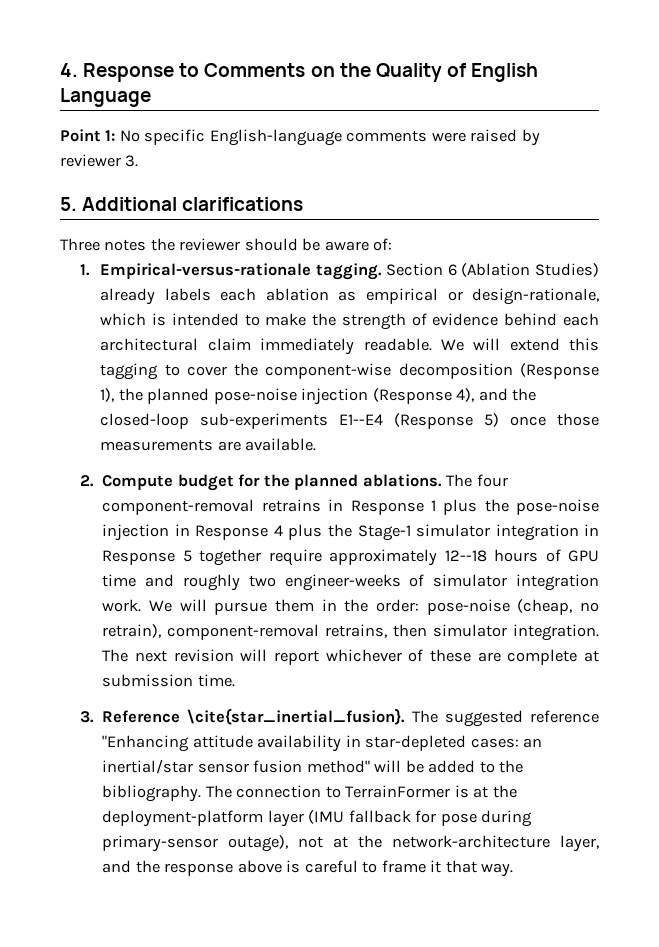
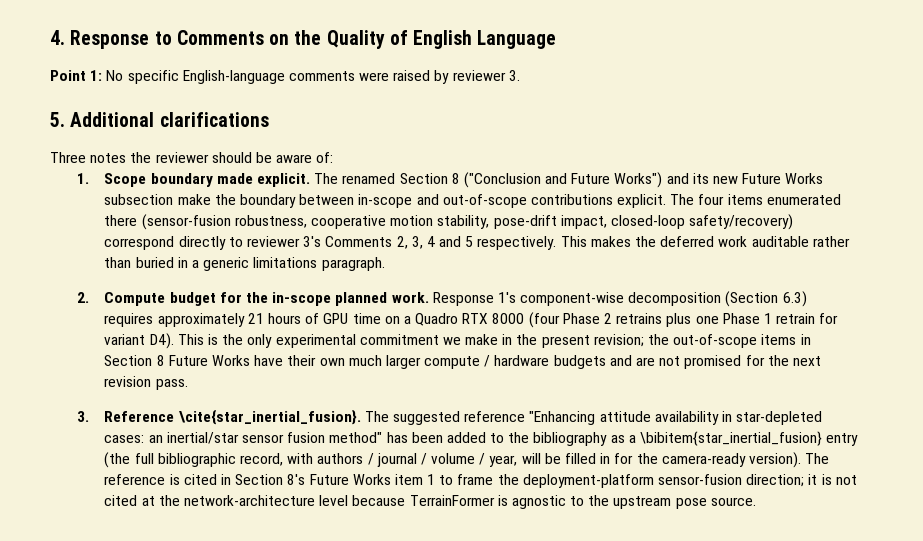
[100,263,599,280] [100,288,599,305] [100,313,599,330] [100,338,599,355] [100,363,599,380] [100,388,537,405] [100,413,599,429] [100,438,317,451] Empirical-versus-rationale tagging. Section 6 (Ablation Studies) already labels each ablation as empirical or design-rationale, which is intended to make the strength of evidence behind each architectural claim immediately readable. We will extend this tagging to cover the component-wise decomposition (Response 1), the planned pose-noise injection (Response 4), and the closed-loop sub-experiments E1--E4 (Response 5) once those measurements are available. -> [104,172,824,188] [104,194,841,208] [104,214,794,230] [104,236,850,250] [104,257,385,271] Scope boundary made explicit. The renamed Section 8 ("Conclusion and Future Works") and its new Future Works subsection make the boundary between in-scope and out-of-scope contributions explicit. The four items enumerated there (sensor-fusion robustness, cooperative motion stability, pose-drift impact, closed-loop safety/recovery) correspond directly to reviewer 3's Comments 2, 3, 4 and 5 respectively. This makes the deferred work auditable rather than buried in a generic limitations paragraph.
[294,474,508,490] [102,499,599,515] [102,524,600,541] [102,549,599,566] [102,574,599,591] [102,599,600,615] [102,624,599,641] [102,649,600,665] [102,674,235,687] planned ablations. The four component-removal retrains in Response 1 plus the pose-noise injection in Response 4 plus the Stage-1 simulator integration in Response 5 together require approximately 12--18 hours of GPU time and roughly two engineer-weeks of simulator integration work. We will pursue them in the order: pose-noise (cheap, no retrain), component-removal retrains, then simulator integration. The next revision will report whichever of these are complete at submission time. -> [272,291,807,307] [104,312,839,328] [104,333,811,349] [104,355,821,369] [104,376,188,390] in-scope planned work. Response 1's component-wise decomposition (Section 6.3) requires approximately 21 hours of GPU time on a Quadro RTX 8000 (four Phase 2 retrains plus one Phase 1 retrain for variant D4). This is the only experimental commitment we make in the present revision; the out-of-scope items in Section 8 Future Works have their own much larger compute / hardware budgets and are not promised for the next revision pass.
[374,760,424,773] will be -> [386,432,443,443] has been
[102,785,517,802] [102,810,533,827] [102,835,599,852] [102,860,514,877] bibliography. The connection to TerrainFormer is at the deployment-platform layer (IMU fallback for pose during primary-sensor outage), not at the network-architecture layer, and the response above is careful to frame it that way. -> [533,431,859,446] [104,452,830,468] [104,474,857,488] [104,495,756,509] bibliography as a \bibitem{star_inertial_fusion} entry (the full bibliographic record, with authors / journal / volume / year, will be filled in for the camera-ready version). The reference is cited in Section 8's Future Works item 1 to frame the deployment-platform sensor-fusion direction; it is not cited at the network-architecture level because TerrainFormer is agnostic to the upstream pose source.

